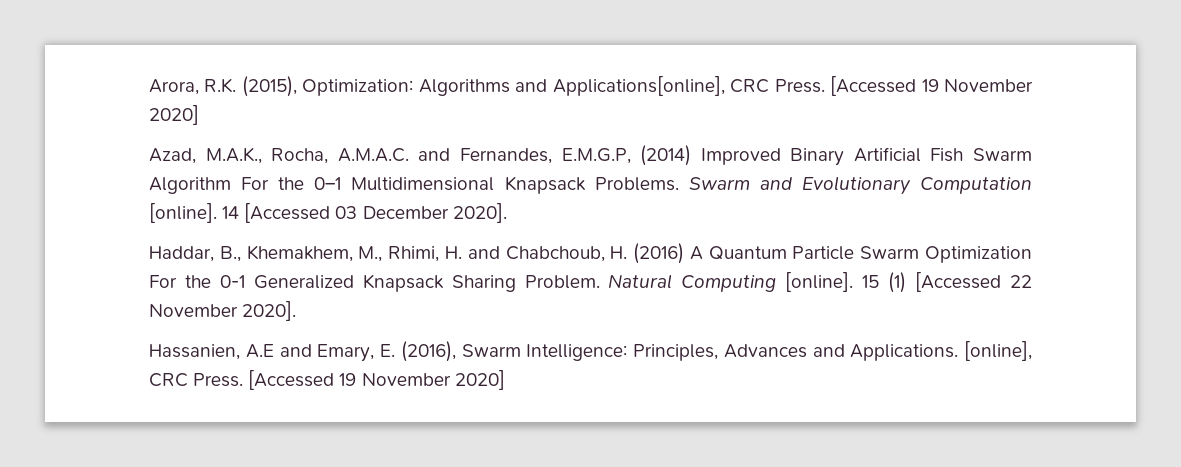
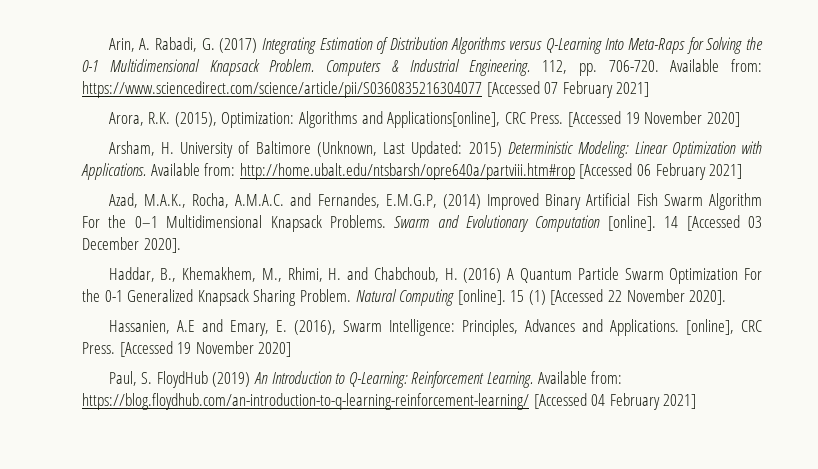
(149, 87) none -> [108,37,764,54] [82,59,762,76] [82,81,650,98] Arin, A. Rabadi, G. (2017) Integrating Estimation of Distribution Algorithms versus Q-Learning Into Meta-Raps for Solving the 0-1 Multidimensional Knapsack Problem. Computers & Industrial Engineering. 112, pp. 706-720. Available from: https://www.sciencedirect.com/science/article/pii/S0360835216304077 [Accessed 07 February 2021] //
(199, 115) none -> [108,141,762,158] [81,163,743,180] // Arsham, H. University of Baltimore (Unknown, Last Updated: 2015) Deterministic Modeling: Linear Optimization with Applications. Available from: http://home.ubalt.edu/ntsbarsh/opre640a/partviii.htm#rop [Accessed 06 February 2021]
(505, 380) none -> [108,371,623,388] [82,393,697,410] // Paul, S. FloydHub (2019) An Introduction to Q-Learning: Reinforcement Learning. Available from: https://blog.floydhub.com/an-introduction-to-q-learning-reinforcement-learning/ [Accessed 04 February 2021]

